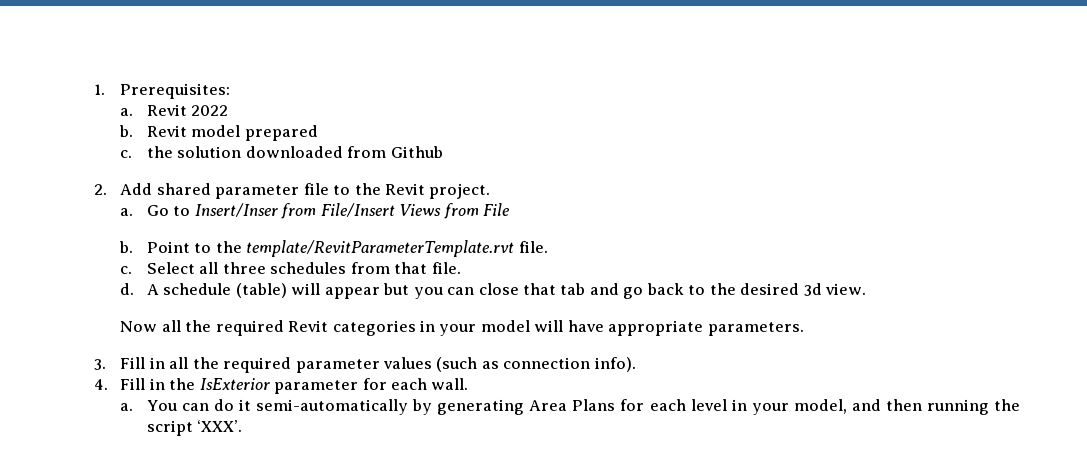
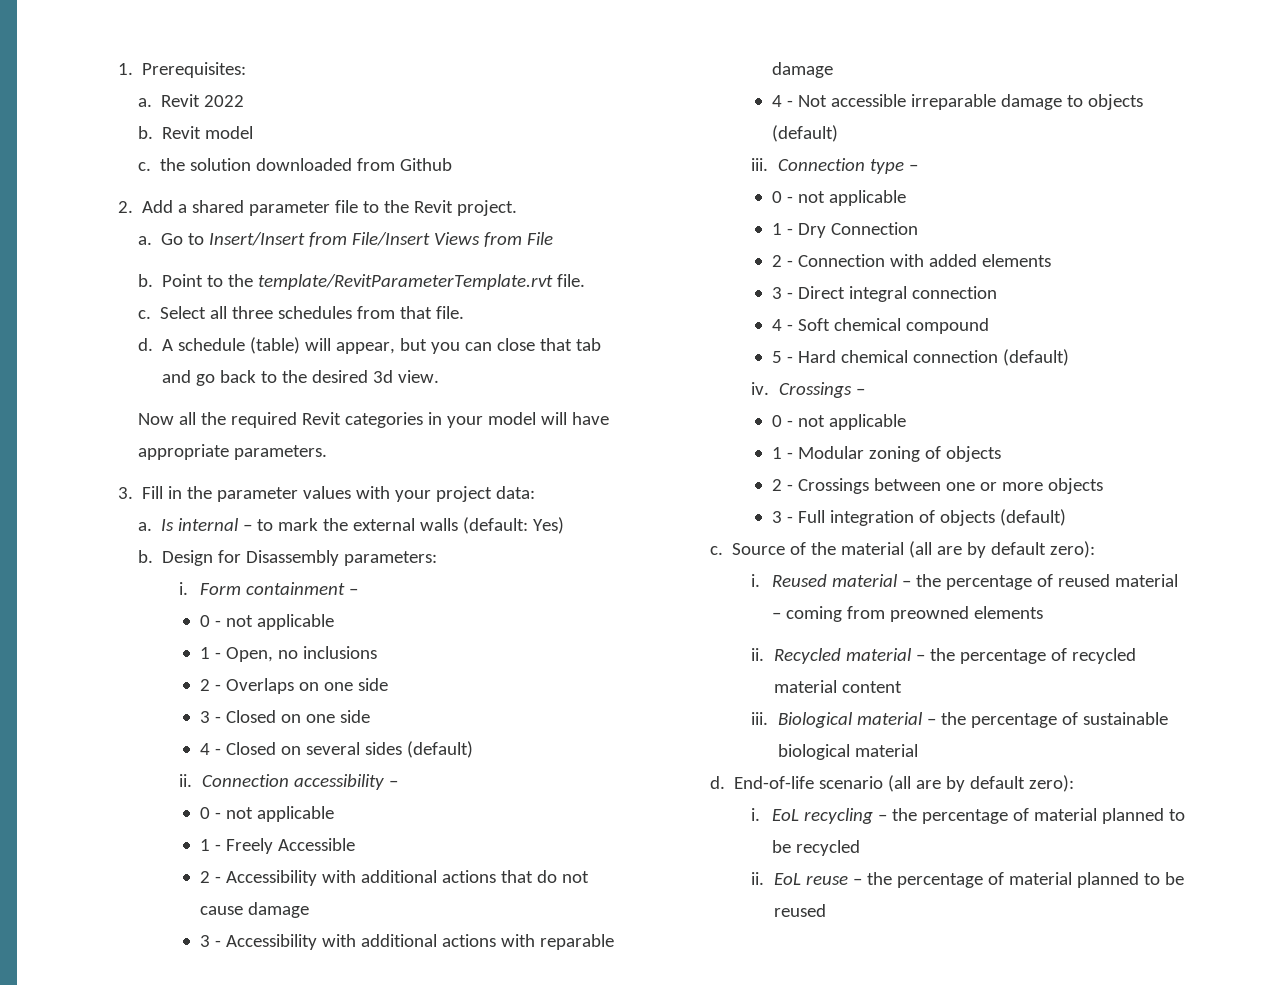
[244,125,318,141] prepared -> (254, 132) none
(153, 189) none -> [177,204,187,213] a
[194,203,278,217] Insert/Inser -> [209,232,306,246] Insert/Insert
[324,287,380,299] appear -> [336,342,396,354] appear,
[169,357,636,373] [93,378,469,394] [120,399,1021,415] [146,420,243,436] all the required parameter values (such as connection info). // 4. Fill in the IsExterior parameter for each wall. // a. You can do it semi-automatically by generating Area Plans for each level in your model, and then running the script ‘XXX’. -> [186,486,535,502] [138,517,565,534] [138,550,438,566] [179,582,358,595] [199,614,334,630] [199,646,377,662] [199,678,388,694] [199,710,370,723] [199,741,473,758] [179,774,398,790] [199,806,334,822] [199,838,355,854] [199,870,589,886] [199,902,309,918] [199,934,614,950] [771,62,833,78] [771,94,1143,110] [771,125,838,142] [751,158,918,174] [771,190,906,206] [771,222,918,238] [771,254,1051,267] [771,286,997,302] [771,318,989,334] [771,349,1069,366] [751,382,865,398] [771,414,906,430] [771,446,1001,462] [771,478,1103,494] [771,509,1066,526] [710,541,1096,558] [751,574,1178,590] [771,606,1043,622] [751,648,1136,664] [773,680,902,693] [751,712,1168,728] [777,744,918,760] [710,775,1075,792] [751,808,1185,824] [771,840,860,856] [751,872,1184,888] [773,904,826,917] the parameter values with your project data: // a. Is internal – to mark the external walls (default: Yes) // b. Design for Disassembly parameters: // i. Form containment – // 0 - not applicable // 1 - Open, no inclusions // 2 - Overlaps on one side // 3 - Closed on one side // 4 - Closed on several sides (default) // ii. Connection accessibility – // 0 - not applicable // 1 - Freely Accessible // 2 - Accessibility with additional actions that do not cause damage // 3 - Accessibility with additional actions with reparable damage // 4 - Not accessible irreparable damage to objects (default) // iii. Connection type – // 0 - not applicable // 1 - Dry Connection // 2 - Connection with added elements // 3 - Direct integral connection // 4 - Soft chemical compound // 5 - Hard chemical connection (default) // iv. Crossings – // 0 - not applicable // 1 - Modular zoning of objects // 2 - Crossings between one or more objects // 3 - Full integration of objects (default) // c. Source of the material (all are by default zero): // i. Reused material – the percentage of reused material – coming from preowned elements // ii. Recycled material – the percentage of recycled material content // iii. Biological material – the percentage of sustainable biological material // d. End-of-life scenario (all are by default zero): // i. EoL recycling – the percentage of material planned to be recycled // ii. EoL reuse – the percentage of material planned to be reused

